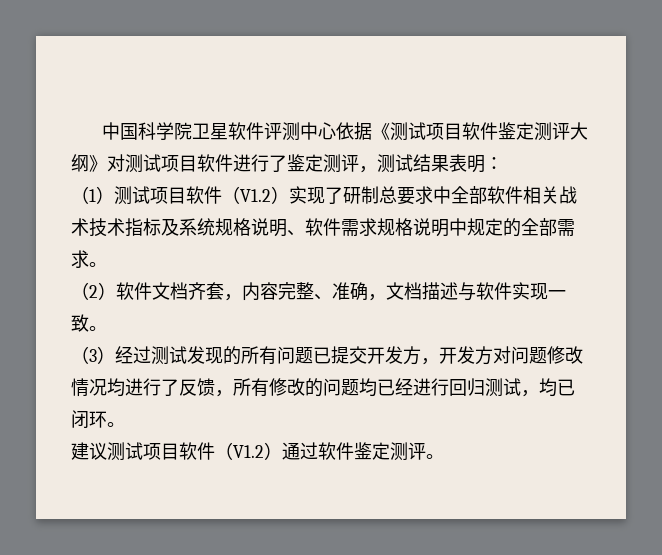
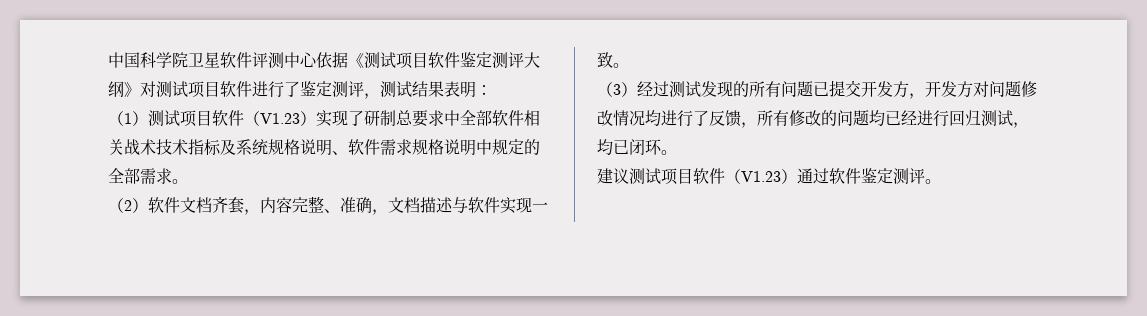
[240,189,271,202] V1.2 -> [260,113,300,124] V1.23
[233,445,264,458] V1.2 -> [741,171,781,182] V1.23

